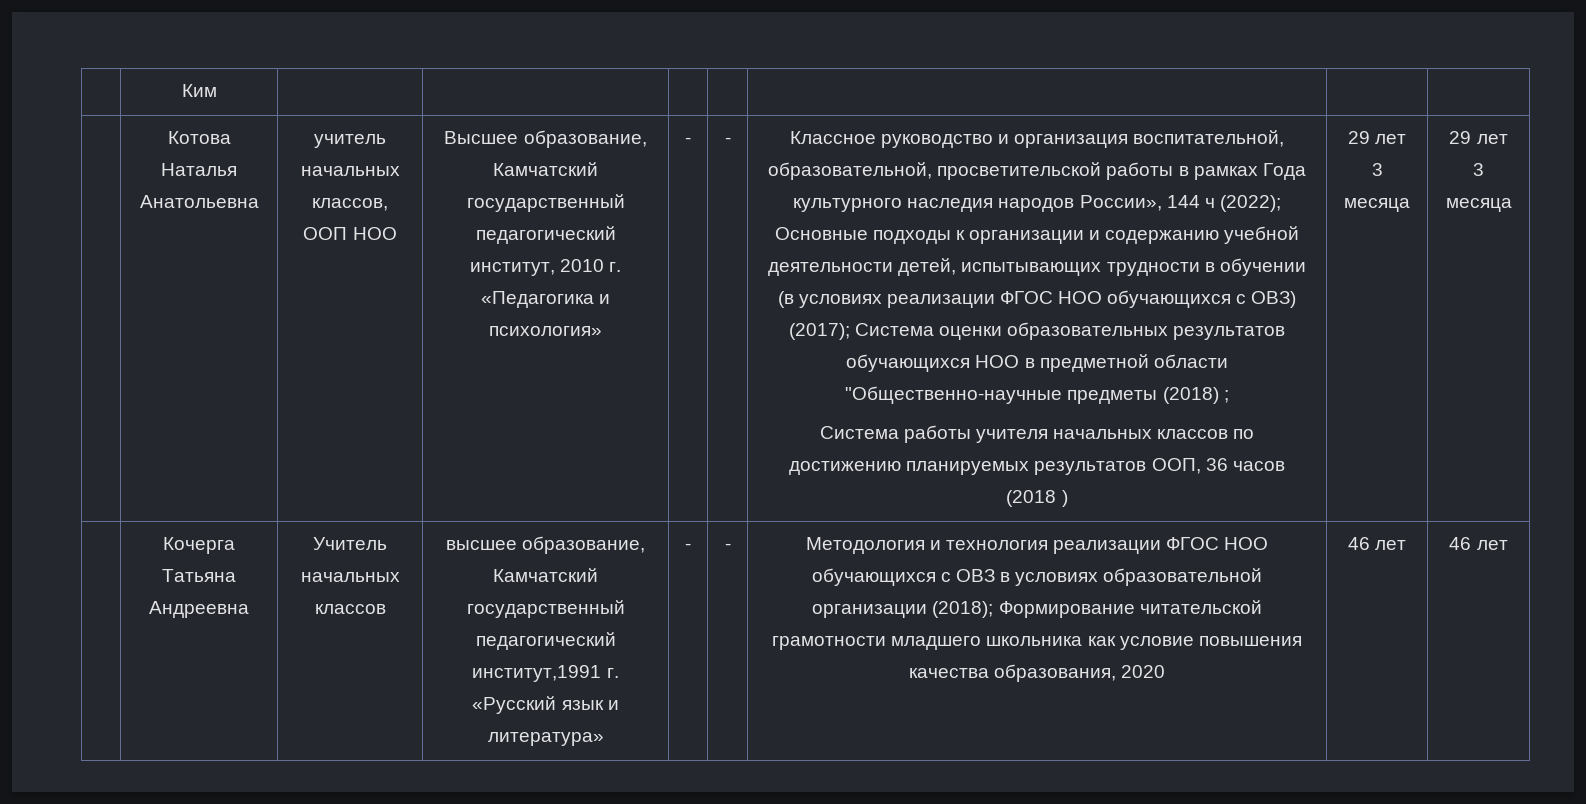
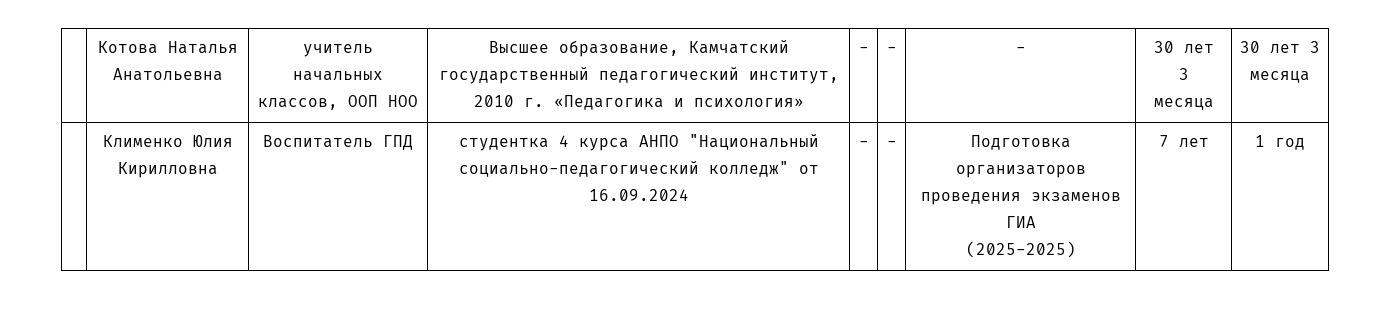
[181,84,217,97] | Ким | | | | | | | // -> (97, 47) none
[789,130,1285,148] [768,162,1306,180] [793,195,1281,212] [774,226,1300,244] [768,258,1306,276] [777,290,1297,308] [788,322,1286,340] [846,354,1228,372] [845,386,1229,404] [819,425,1255,443] [789,458,1285,475] [1006,490,1068,507] [1347,131,1370,144] Классное руководство и организация воспитательной, образовательной, просветительской работы в рамках Года культурного наследия народов России», 144 ч (2022); Основные подходы к организации и содержанию учебной деятельности детей, испытывающих трудности в обучении (в условиях реализации ФГОС НОО обучающихся с ОВЗ) (2017); Система оценки образовательных результатов обучающихся НОО в предметной области "Общественно-научные предметы (2018) ; // Система работы учителя начальных классов по достижению планируемых результатов ООП, 36 часов (2018 ) | 29 -> [1015,47,1026,53] [1153,41,1174,53] - | 30
[1449,131,1472,144] 29 -> [1240,41,1260,53] 30
[163,537,235,554] [162,569,236,582] [149,601,249,618] [313,537,387,550] [300,572,400,582] [314,604,386,614] [445,536,646,554] [493,568,598,582] [466,600,625,618] [475,632,616,650] [472,665,619,682] [472,696,619,714] [487,732,604,746] [685,543,691,550] [724,543,731,550] [805,537,1269,554] [811,568,1263,586] [812,600,1262,618] [772,636,1302,650] [908,664,1166,682] [1347,537,1370,550] Кочерга Татьяна Андреевна | Учитель начальных классов | высшее образование, Камчатский государственный педагогический институт,1991 г. «Русский язык и литература» | - | - | Методология и технология реализации ФГОС НОО обучающихся с ОВЗ в условиях образовательной организации (2018); Формирование читательской грамотности младшего школьника как условие повышения качества образования, 2020 | 46 -> [102,135,233,148] [117,162,218,178] [263,135,413,150] [458,134,819,151] [458,161,819,177] [588,189,689,201] [858,141,869,147] [886,141,897,147] [970,135,1071,150] [955,165,1086,178] [920,192,1121,205] [1005,216,1036,228] [965,241,1076,258] [1158,135,1169,147] Клименко Юлия Кирилловна | Воспитатель ГПД | студентка 4 курса АНПО "Национальный социально-педагогический колледж" от 16.09.2024 | - | - | Подготовка организаторов проведения экзаменов ГИА // (2025-2025) | 7
[1449,537,1508,550] 46 лет -> [1255,135,1305,150] 1 год

